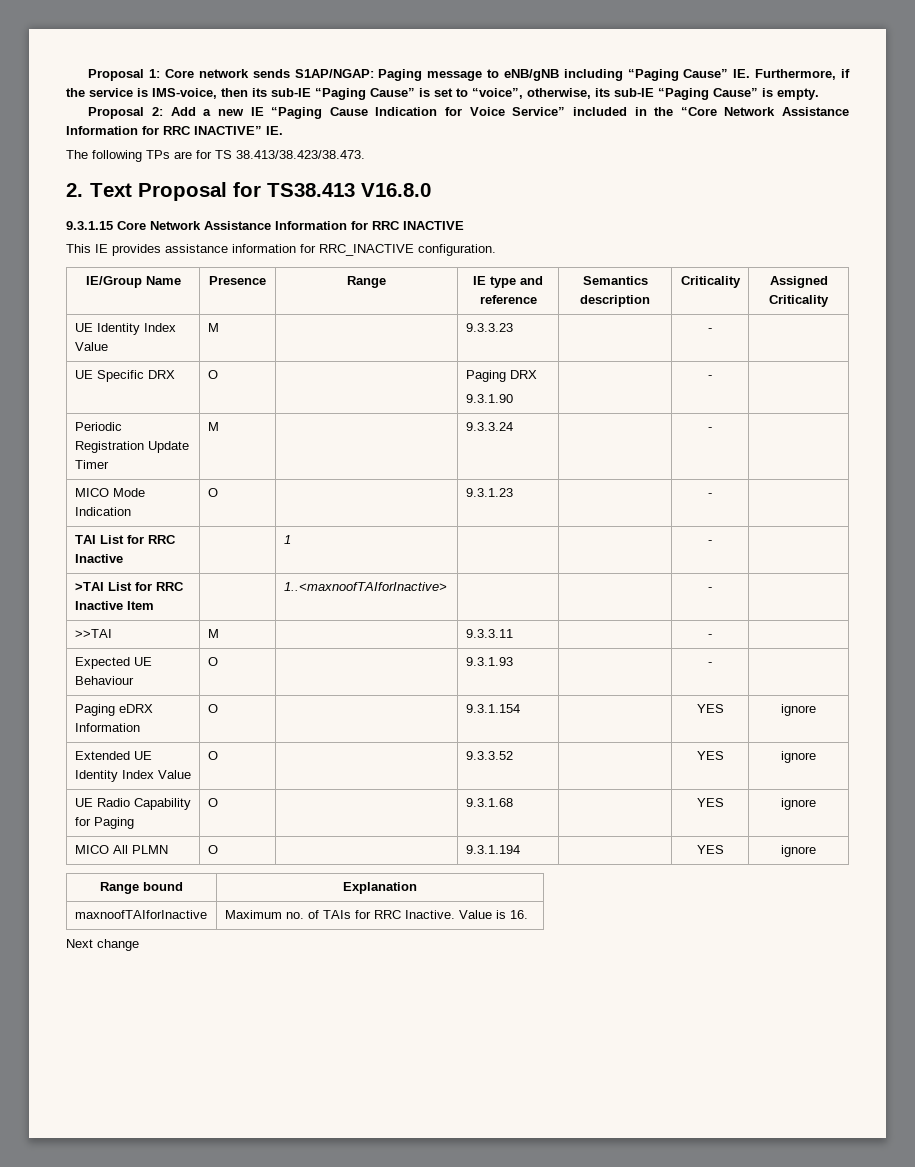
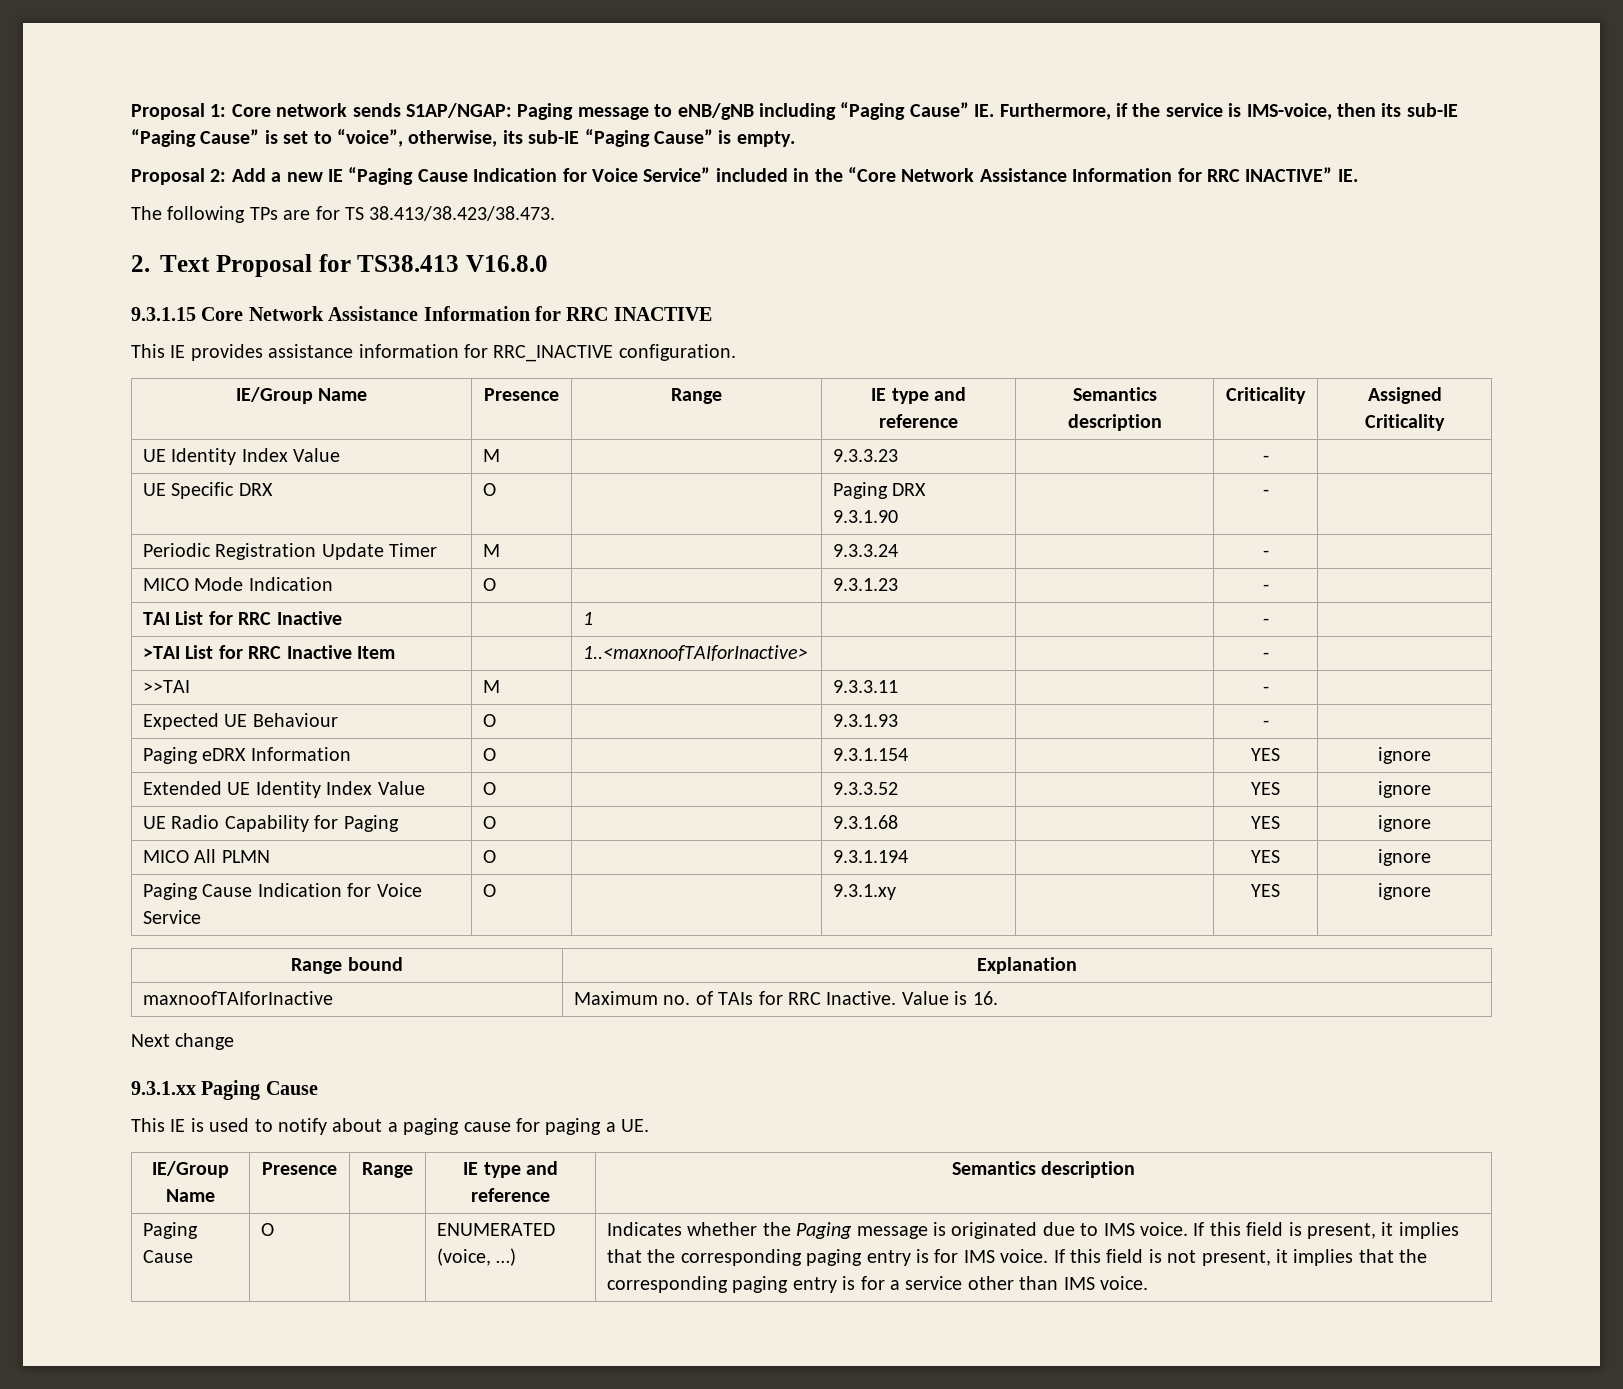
(816, 851) none -> [143,883,422,900] [143,910,202,924] [483,884,497,897] [833,884,897,900] [1251,884,1280,897] [1378,883,1431,900] // Paging Cause Indication for Voice Service | O | | 9.3.1.xy | | YES | ignore
(139, 945) none -> [131,1080,318,1100] [131,1118,650,1135] [152,1161,229,1178] [166,1189,215,1202] [262,1162,337,1175] [362,1162,413,1178] [463,1161,558,1178] [471,1188,550,1202] [951,1161,1136,1178] [143,1222,199,1239] [143,1250,194,1263] [261,1223,275,1236] [437,1223,556,1236] [437,1248,517,1266] [607,1222,1459,1239] [607,1249,1428,1266] [607,1276,1149,1293] // 9.3.1.xx Paging Cause // This IE is used to notify about a paging cause for paging a UE. // IE/Group Name | Presence | Range | IE type and reference | Semantics description // Paging Cause | O | | ENUMERATED (voice, …) | Indicates whether the Paging message is originated due to IMS voice. If this field is present, it implies that the corresponding paging entry is for IMS voice. If this field is not present, it implies that the corresponding paging entry is for a service other than IMS voice.

